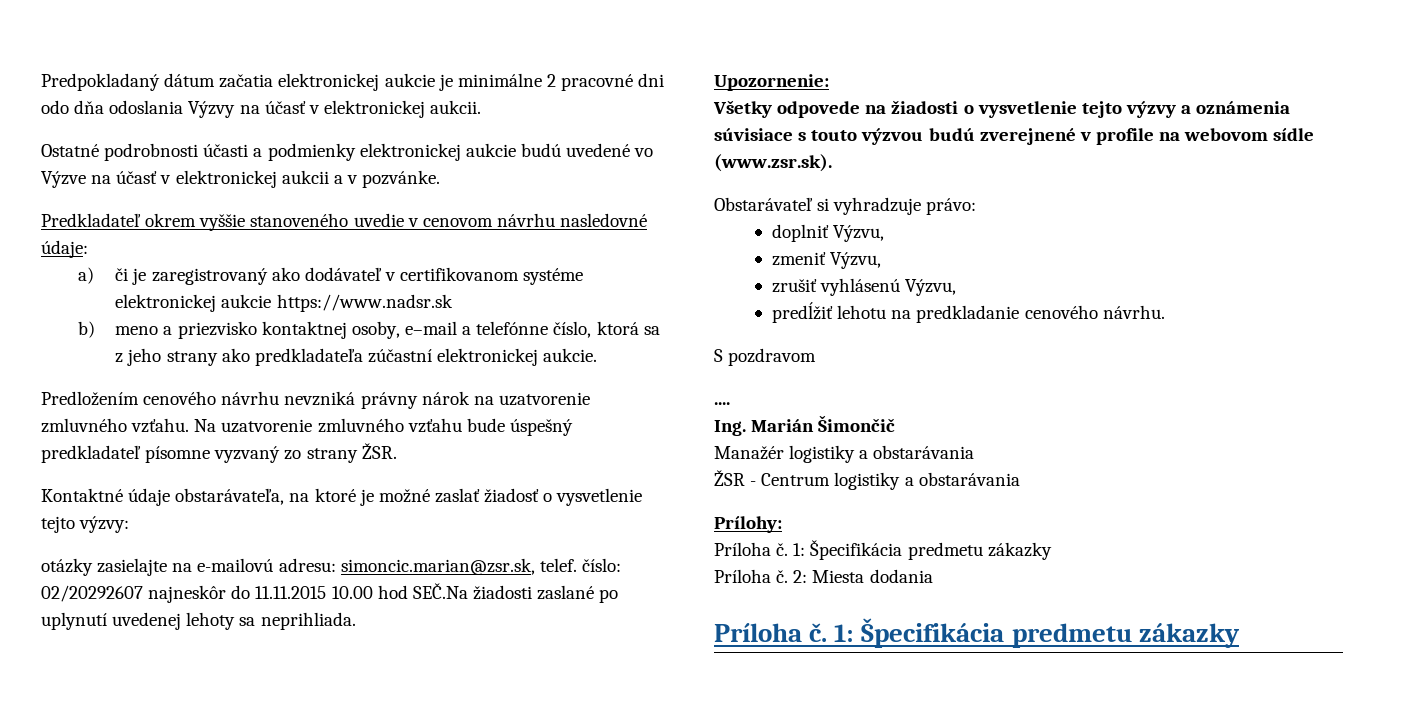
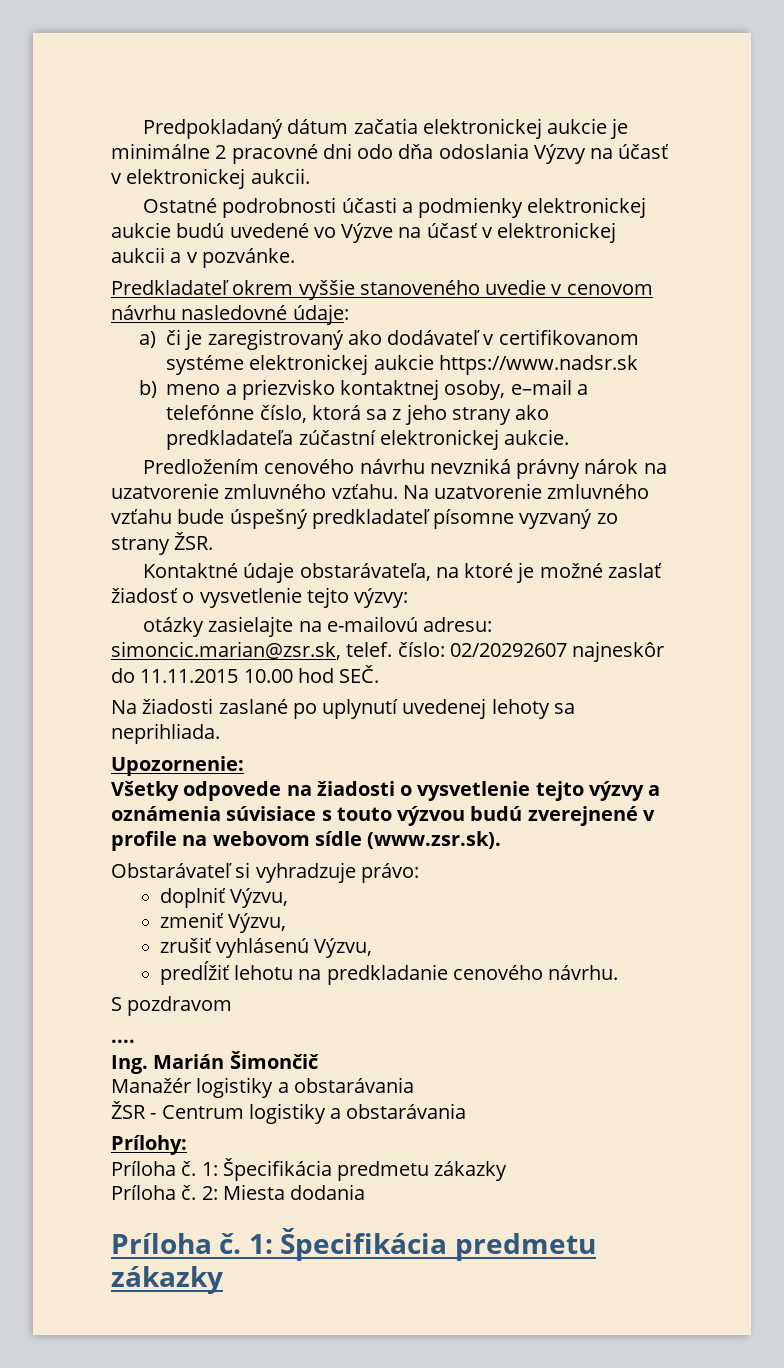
[412,583,468,599] SEČ.Na -> [339,665,380,683] [111,700,137,714] SEČ. // Na

